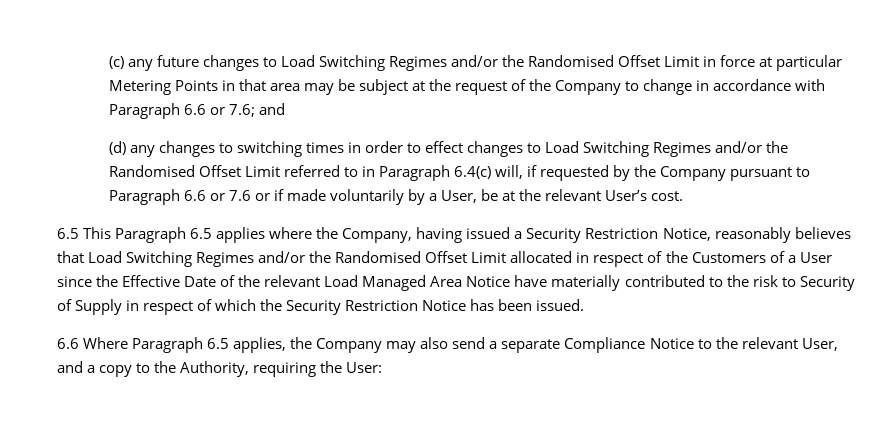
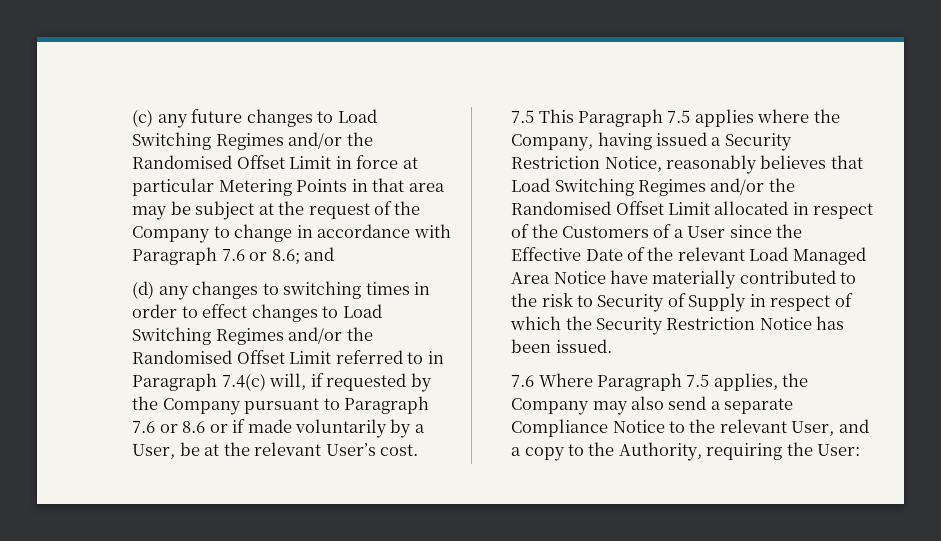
[183,104,255,117] 6.6 or 7.6; -> [221,249,300,265] 7.6 or 8.6;
[453,166,491,179] 6.4(c) -> [221,373,266,391] 7.4(c)
[183,190,251,201] 6.6 or 7.6 -> [132,421,206,433] 7.6 or 8.6
[56,228,79,239] 6.5 -> [511,110,535,123] 7.5
[190,228,213,239] 6.5 -> [667,110,691,123] 7.5
[56,338,79,349] 6.6 -> [511,375,535,387] 7.6
[207,338,230,349] 6.5 -> [686,374,710,387] 7.5

